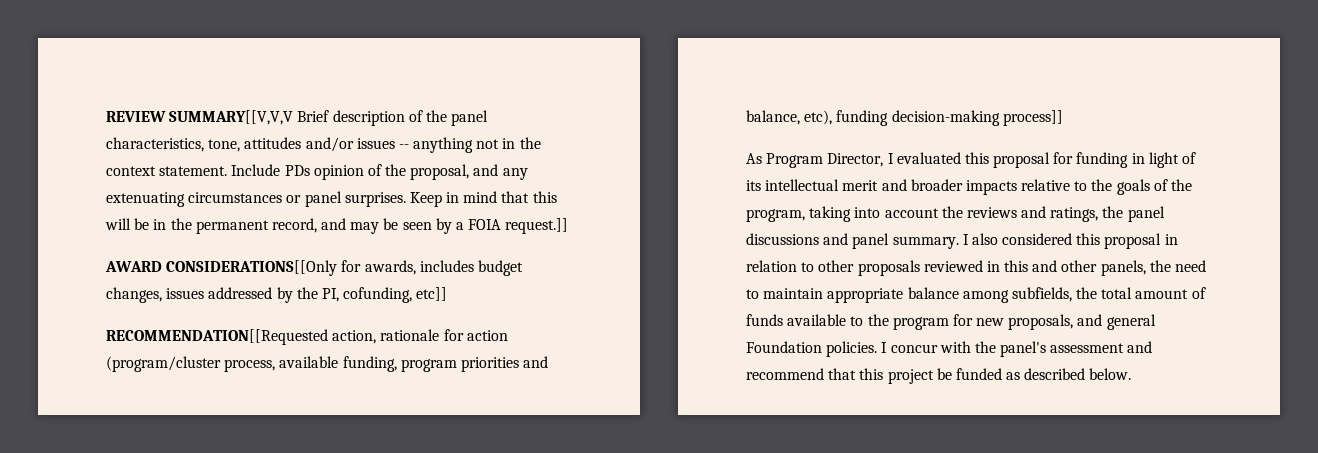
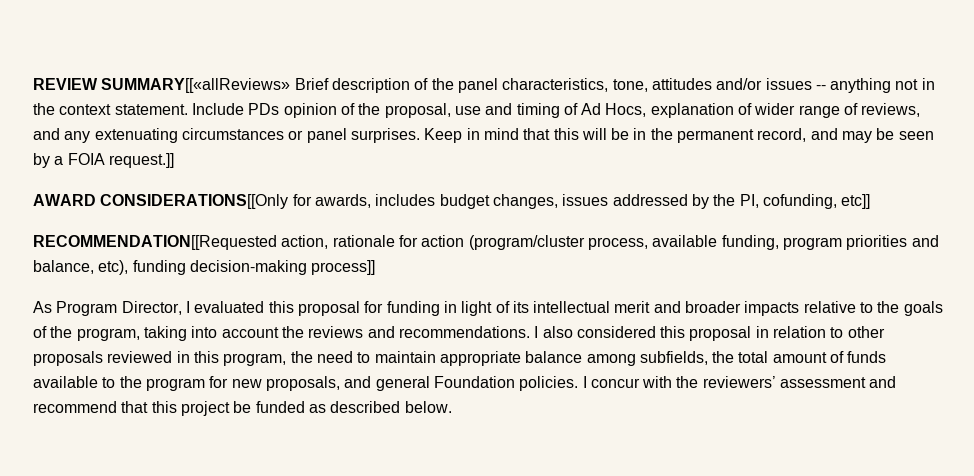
[169,110,294,125] SUMMARY[[V,V,V -> [101,78,291,93] SUMMARY[[«allReviews»
(470, 172) none -> [454,103,921,118] use and timing of Ad Hocs, explanation of wider range of reviews,
[1050,206,1165,222] [746,233,959,249] ratings, the panel discussions and panel summary. -> [398,326,530,338] recommendations.
[1032,260,1146,276] and other panels, -> [223,353,287,366] program,
[1000,341,1047,357] panel's -> [702,376,776,388] reviewers’

